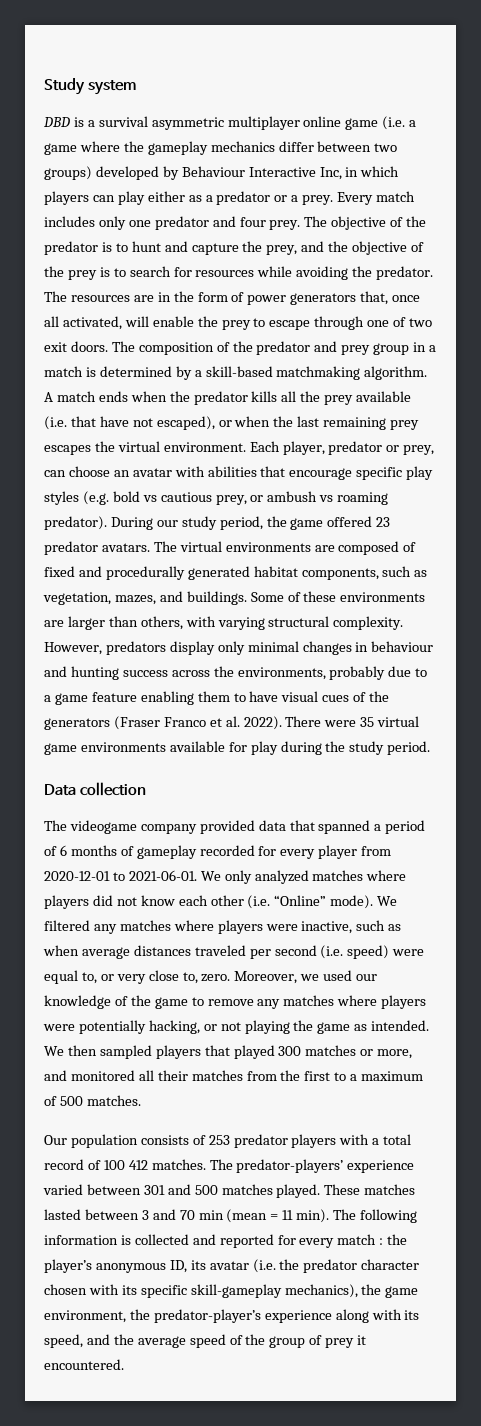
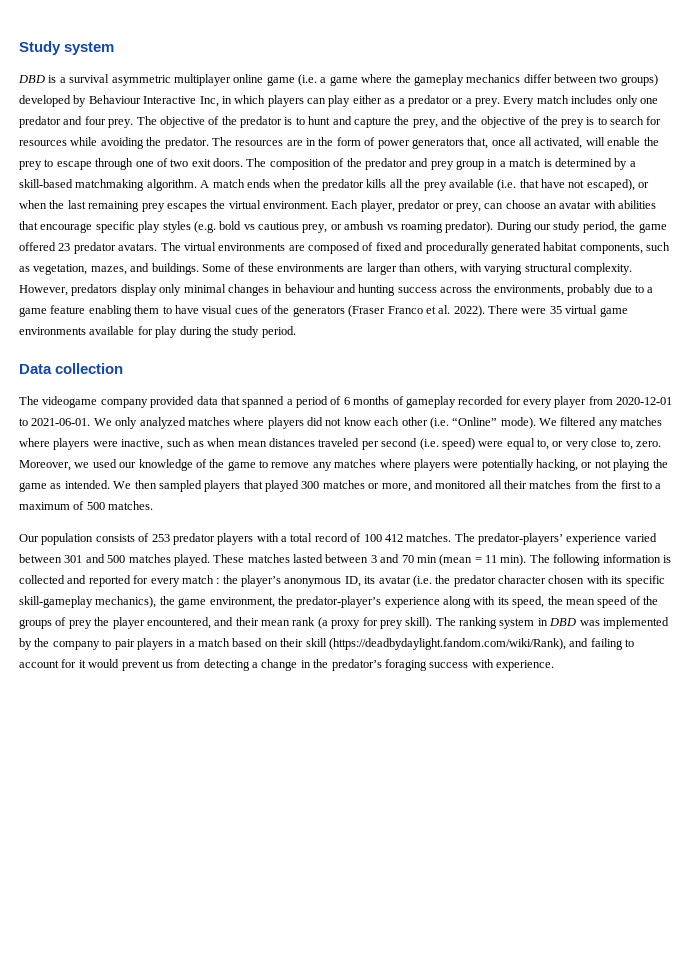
[81,947,130,959] average -> [237,441,267,447] mean
[86,1334,186,1348] and the average -> [547,596,595,605] the mean
[269,1336,306,1348] group -> [19,619,52,629] groups
[357,1335,367,1345] [44,1359,124,1370] it encountered. -> [94,617,669,629] [19,638,634,650] [19,659,554,671] the player encountered, and their mean rank (a proxy for prey skill). The ranking system in DBD was implemented by the company to pair players in a match based on their skill (https://deadbydaylight.fandom.com/wiki/Rank), and failing to account for it would prevent us from detecting a change in the predator’s foraging success with experience.

